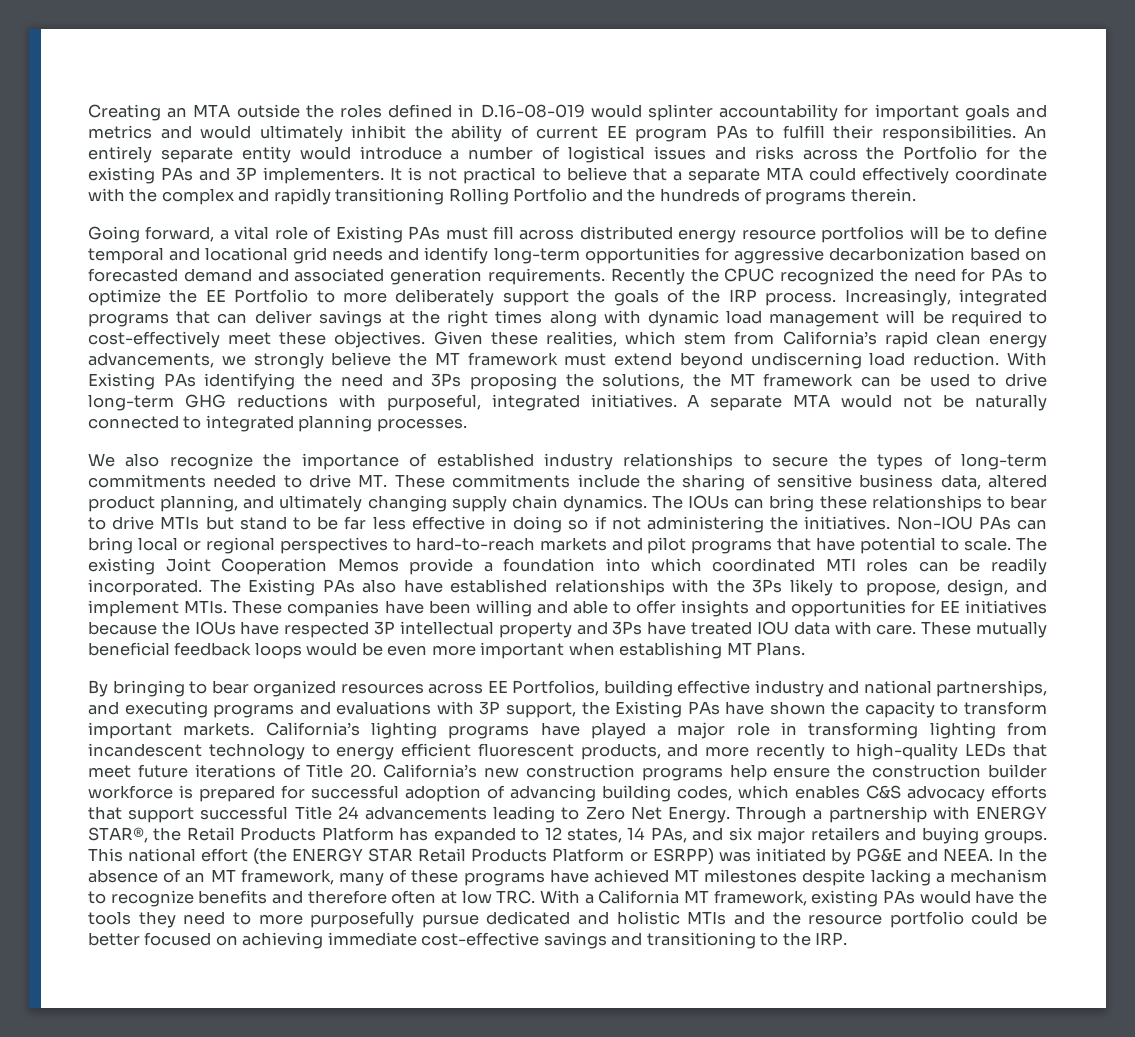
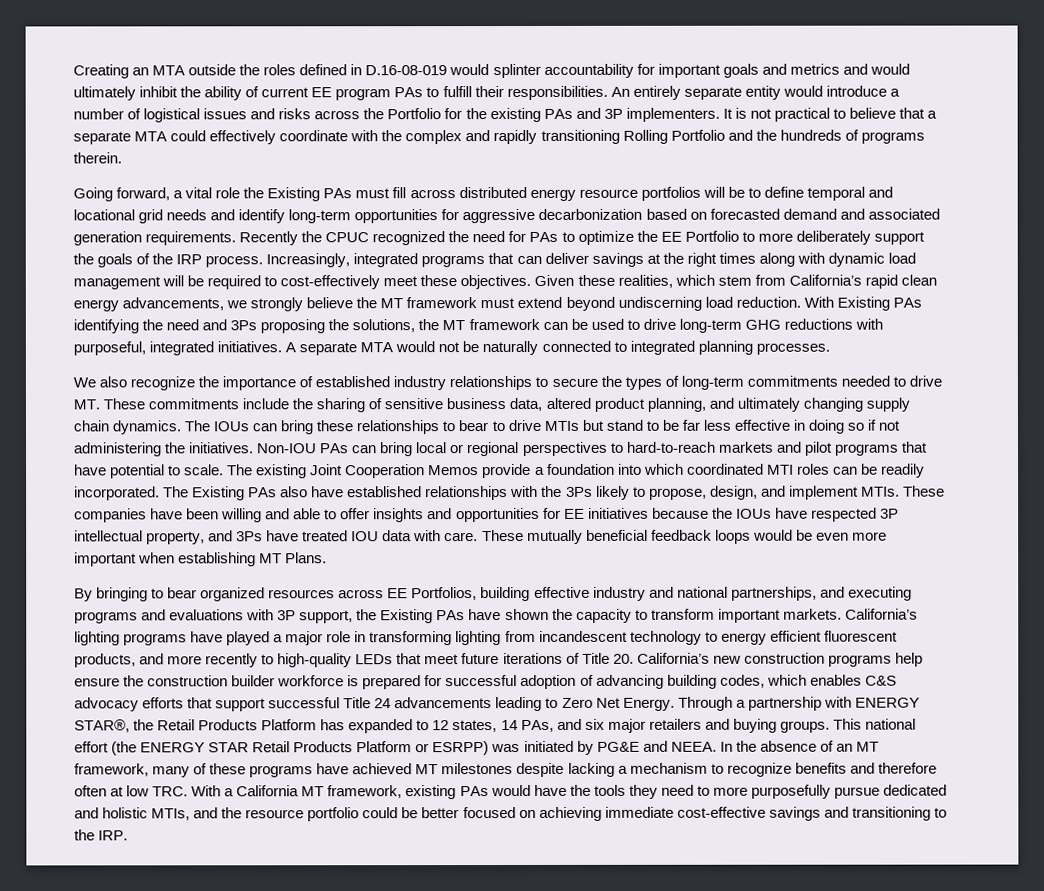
[313,226,332,240] of -> [243,187,265,199] the
[498,622,572,638] property -> [146,531,206,545] property,
[687,911,727,925] MTIs -> [151,808,191,821] MTIs,

